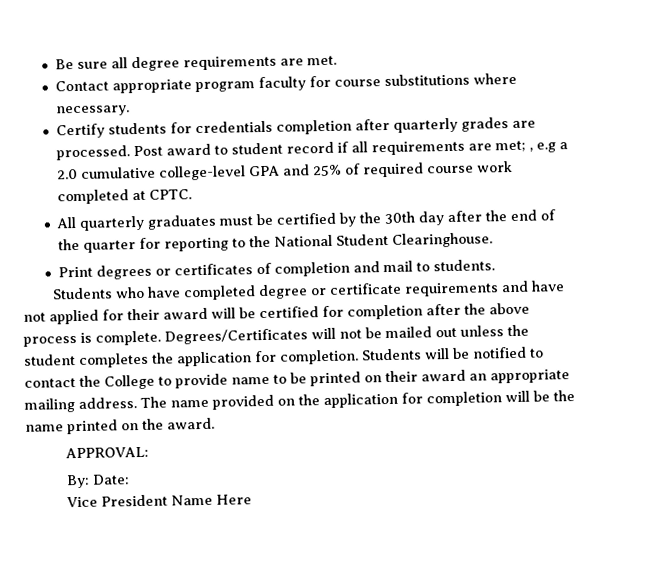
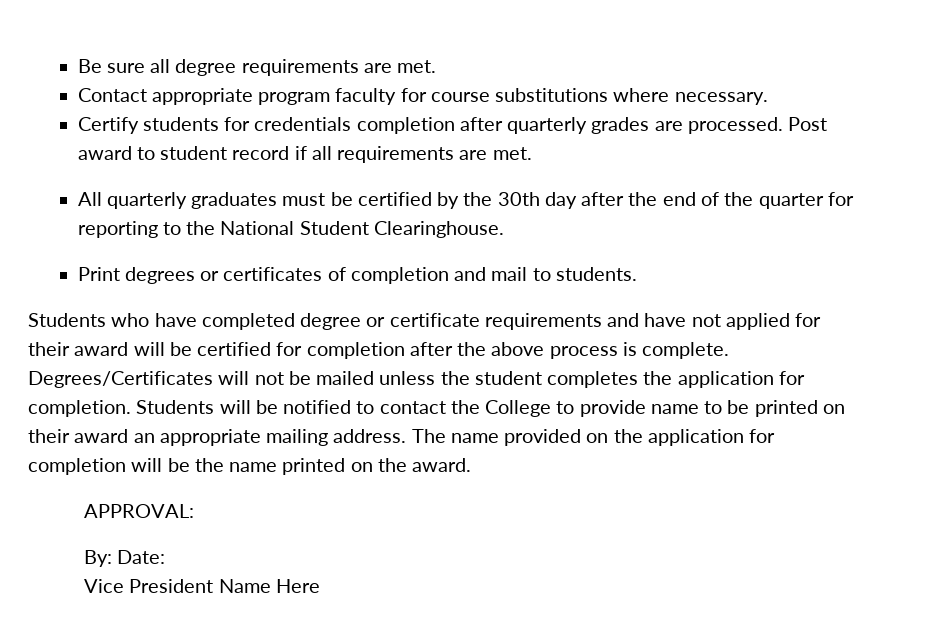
[495,140,569,153] [57,160,514,181] [57,189,193,205] met; , e.g a 2.0 cumulative college-level GPA and 25% of required course work completed at CPTC. -> [492,147,532,160] met.
[435,327,457,338] out -> (375, 378) none

